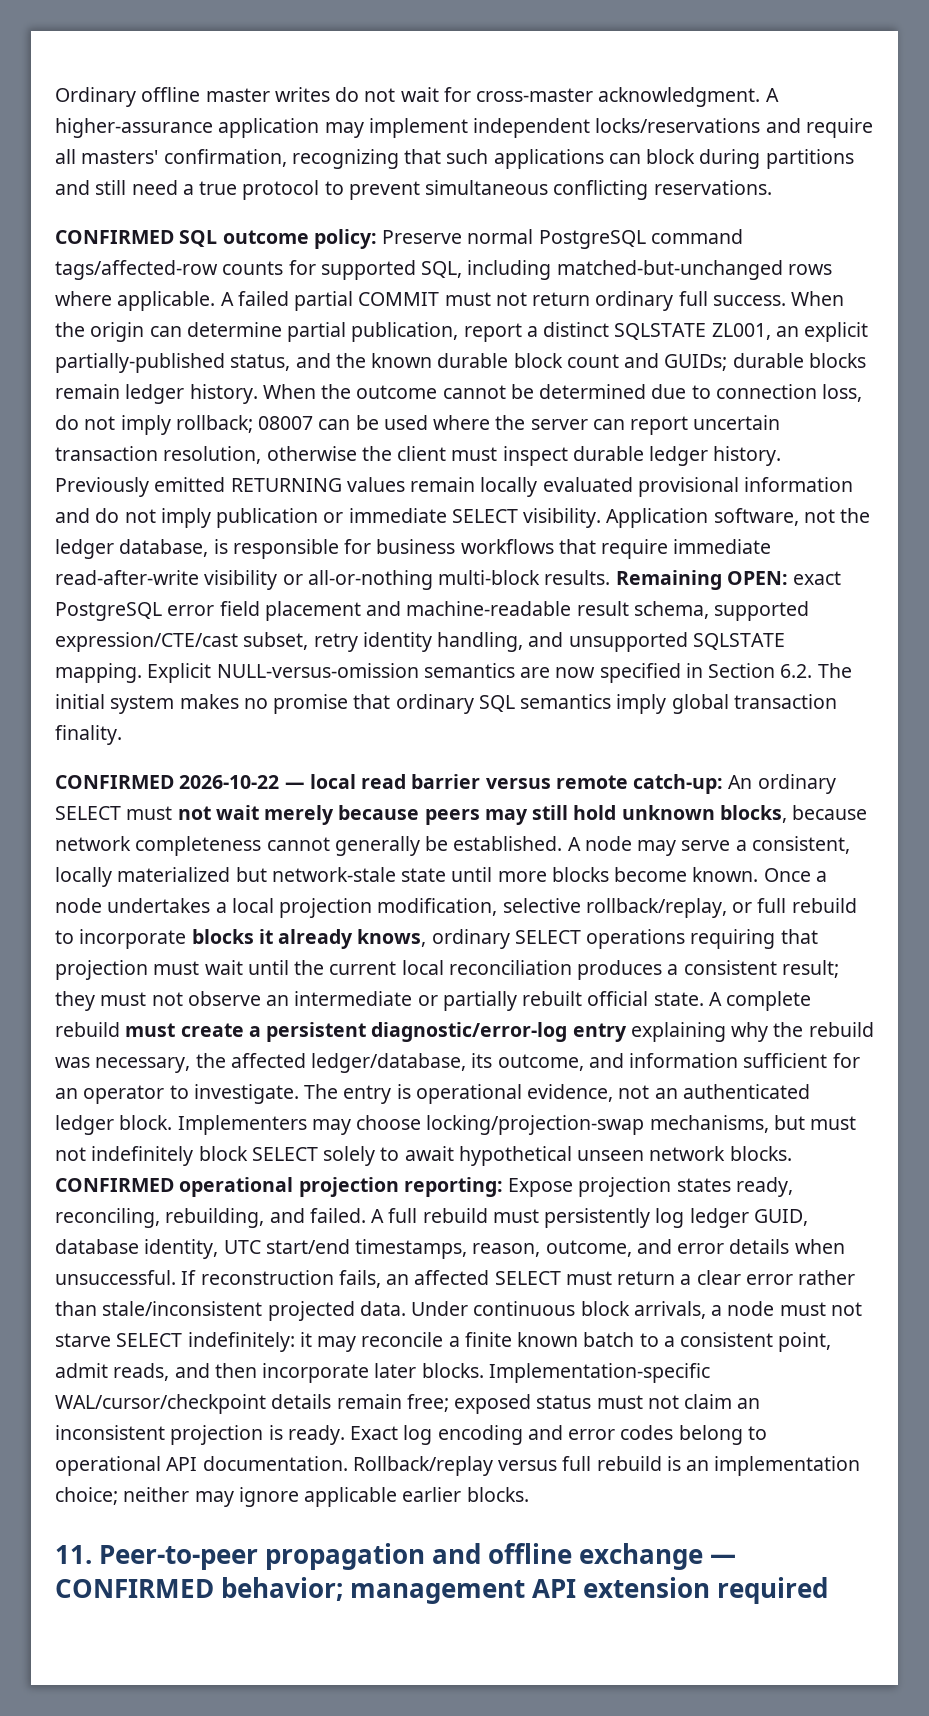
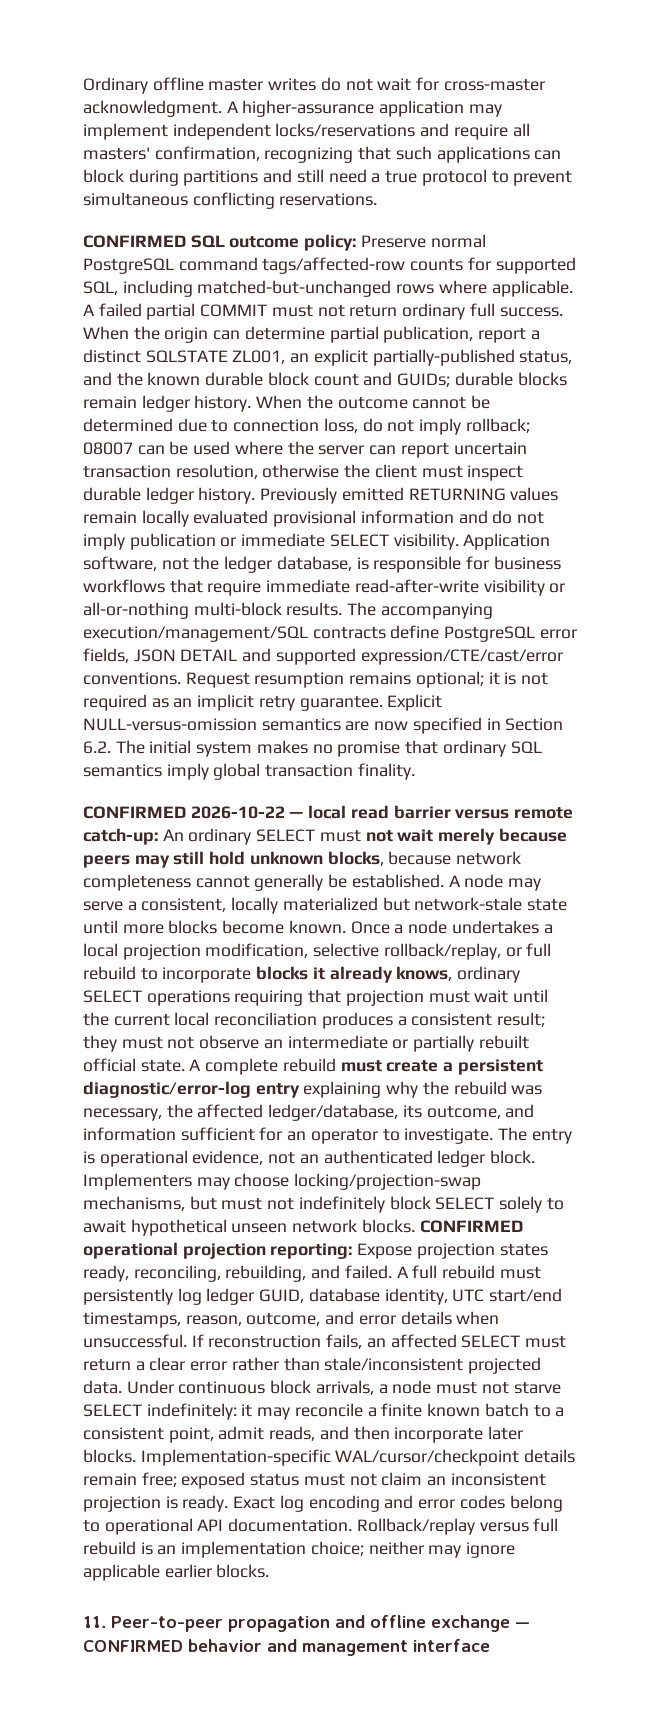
[615,570,842,590] [55,601,810,621] [55,632,785,652] [55,663,142,683] Remaining OPEN: exact PostgreSQL error field placement and machine-readable result schema, supported expression/CTE/cast subset, retry identity handling, and unsupported SQLSTATE mapping. -> [347,602,493,619] [83,625,577,642] [83,648,563,665] [83,671,549,688] [83,694,383,711] The accompanying execution/management/SQL contracts define PostgreSQL error fields, JSON DETAIL and supported expression/CTE/cast/error conventions. Request resumption remains optional; it is not required as an implicit retry guarantee.
[221,1577,829,1604] behavior; management API extension required -> [188,1639,490,1656] behavior and management interface

